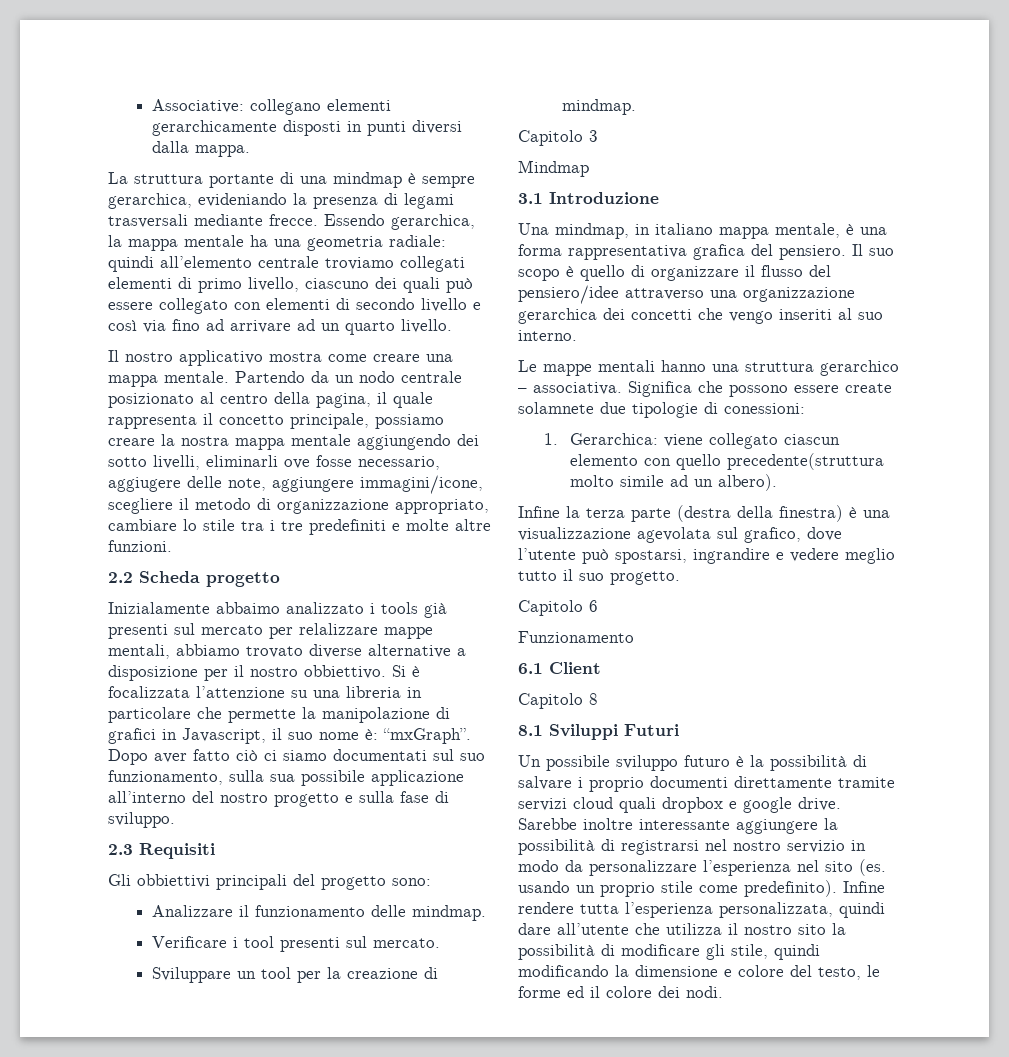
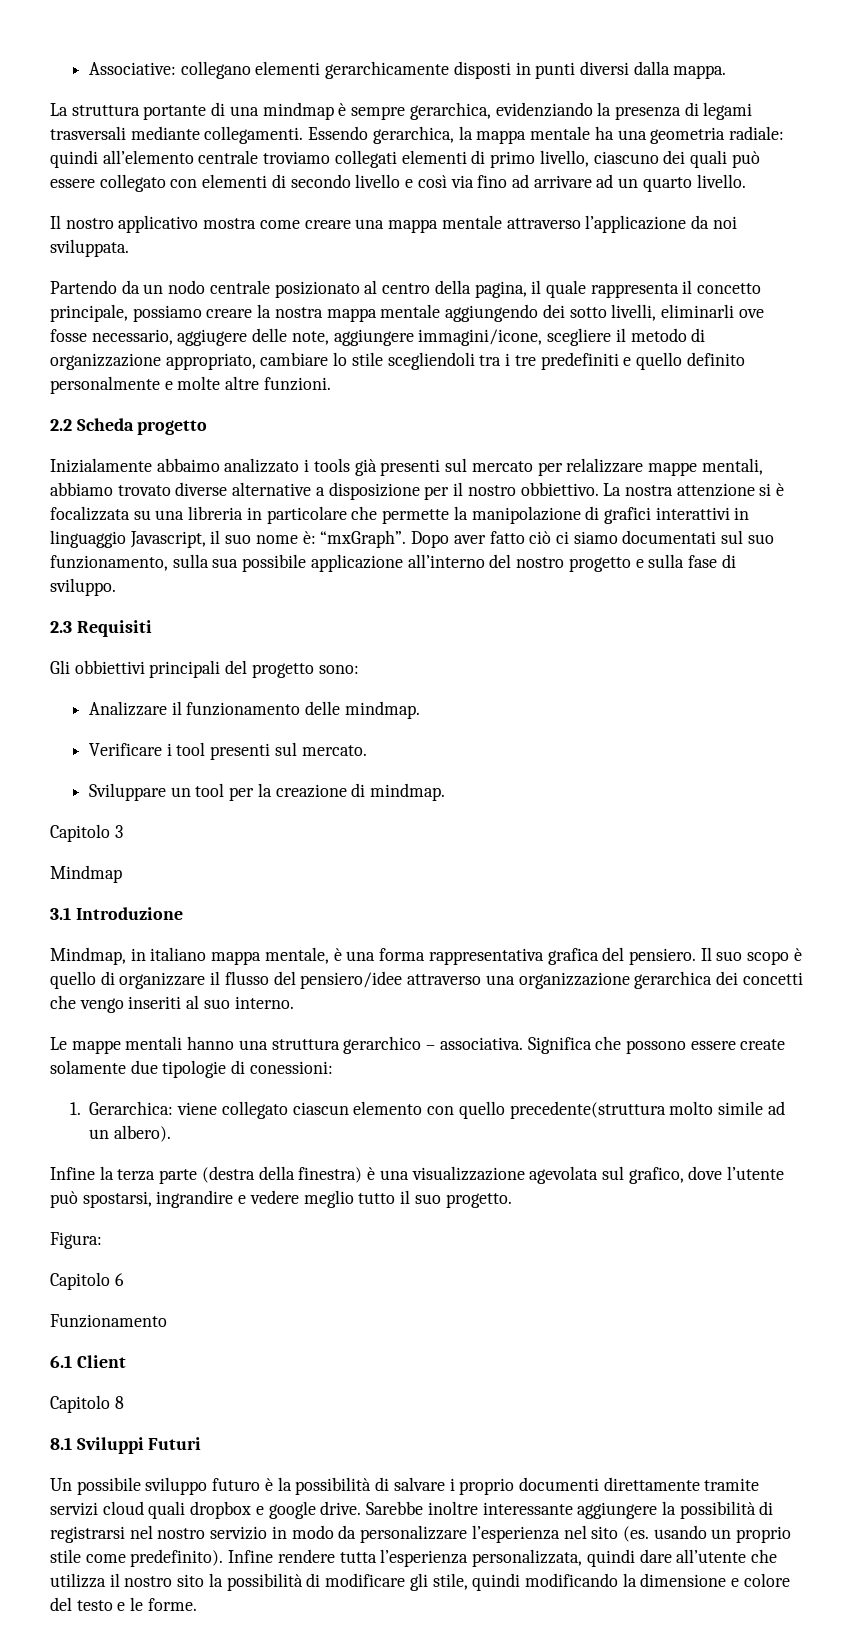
[198,193,287,207] evideniando -> [495,102,593,117] evidenziando
[269,214,318,226] frecce. -> [204,126,304,144] collegamenti.
[164,371,229,383] mentale. -> [441,215,737,233] [50,239,129,257] mentale attraverso l’applicazione da noi sviluppata. //
(235, 525) none -> [387,352,475,370] scegliendoli
(400, 527) none -> [635,352,745,370] [50,376,173,394] quello definito personalmente e
[392,665,406,677] Si -> [603,483,772,497] La nostra attenzione si
[196,686,285,698] l’attenzione -> (130, 513) none
[162,729,177,740] in -> [655,507,750,520] [50,530,126,548] interattivi in linguaggio
[518,223,629,239] Una mindmap, -> [50,947,126,965] Mindmap,
[518,402,594,414] solamnete -> [50,1060,126,1074] solamente
(680, 578) none -> [50,1232,102,1249] // Figura:
[818,965,880,980] [518,986,723,998] testo, le forme ed il colore dei nodi. -> [76,1597,197,1611] testo e le forme.

